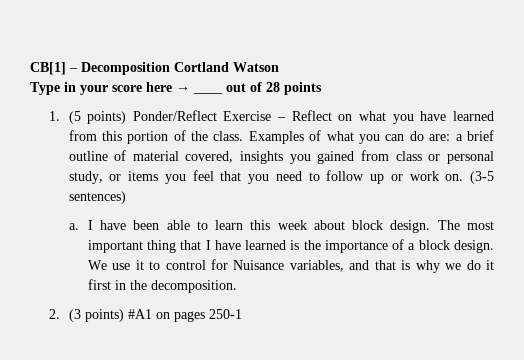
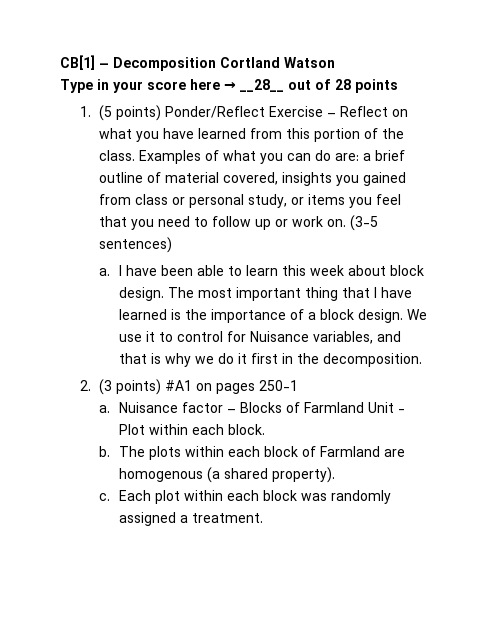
[193,92,223,94] ____ -> [240,79,284,92] __28__
(242, 314) none -> [99,402,406,413] [119,424,266,435] [99,446,406,460] [119,467,336,483] [99,490,392,504] [119,512,264,526] // a. Nuisance factor – Blocks of Farmland Unit - Plot within each block. // b. The plots within each block of Farmland are homogenous (a shared property). // c. Each plot within each block was randomly assigned a treatment.

